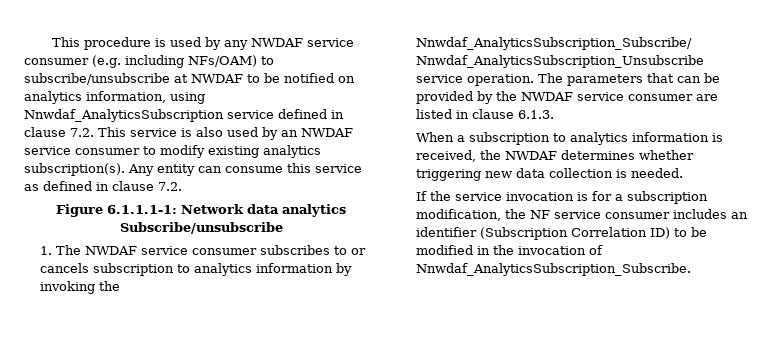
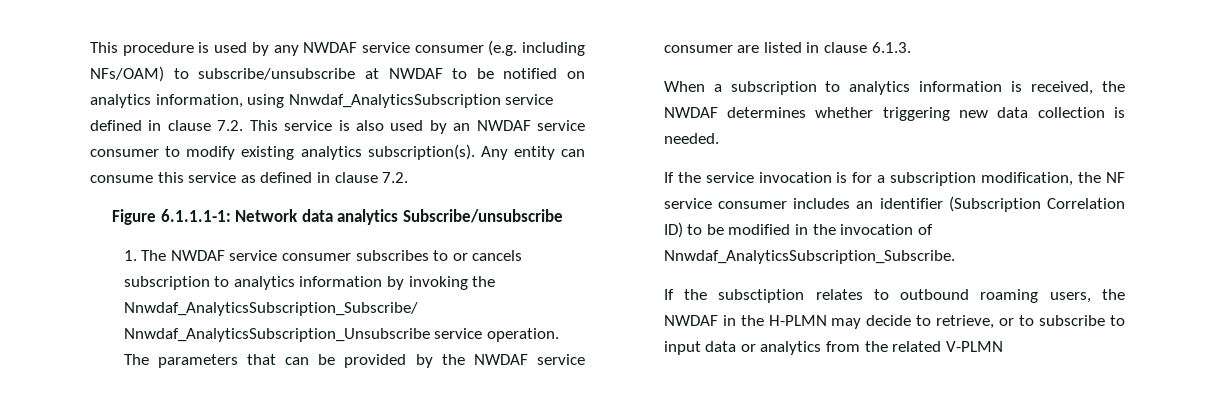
(692, 269) none -> [663,289,1125,303] [663,315,1125,329] [663,341,1003,355] // If the subsctiption relates to outbound roaming users, the NWDAF in the H-PLMN may decide to retrieve, or to subscribe to input data or analytics from the related V-PLMN

